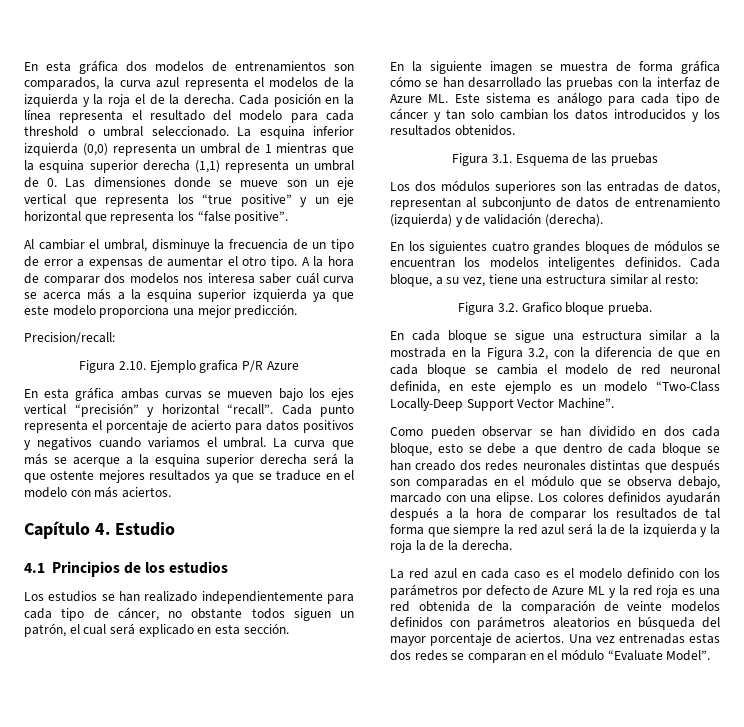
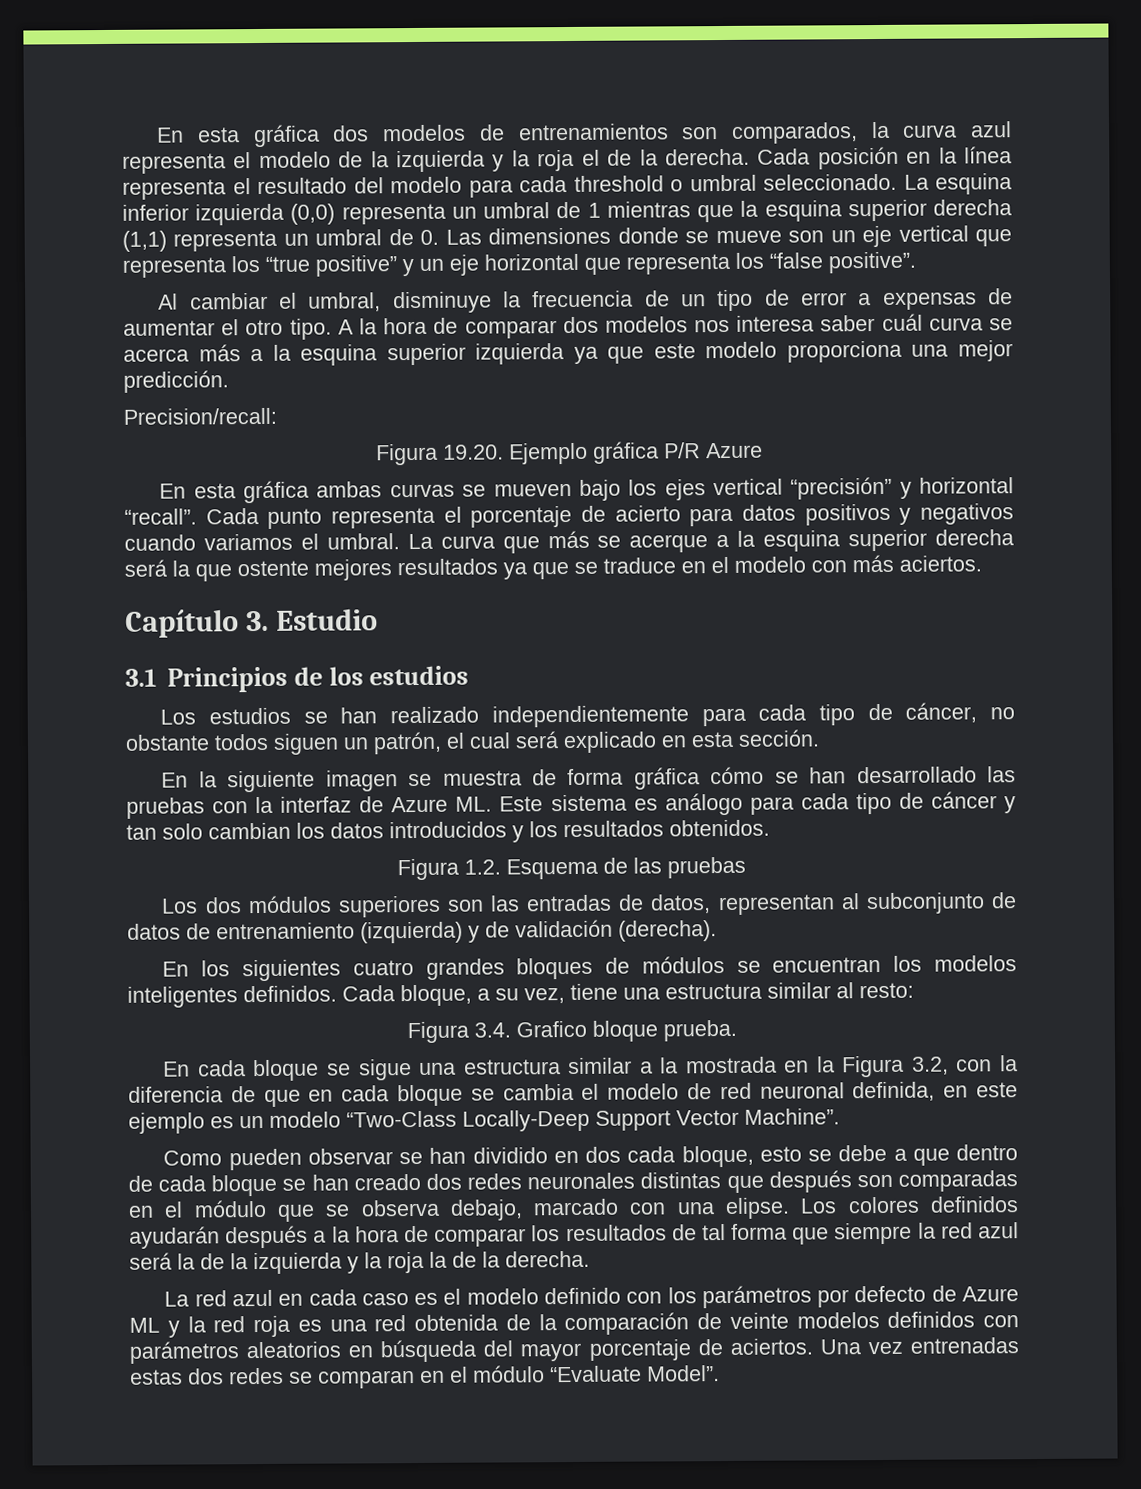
[269,77,319,88] modelos -> [258,151,331,169] modelo
[119,360,239,373] 2.10. Ejemplo grafica -> [442,441,659,465] 19.20. Ejemplo gráfica
[94,523,110,535] 4. -> [245,610,269,632] 3.
[24,563,45,573] 4.1 -> [125,668,157,687] 3.1
[492,154,513,163] 3.1. -> [463,859,501,875] 1.2.
[497,303,518,312] 3.2. -> [474,1022,511,1038] 3.4.

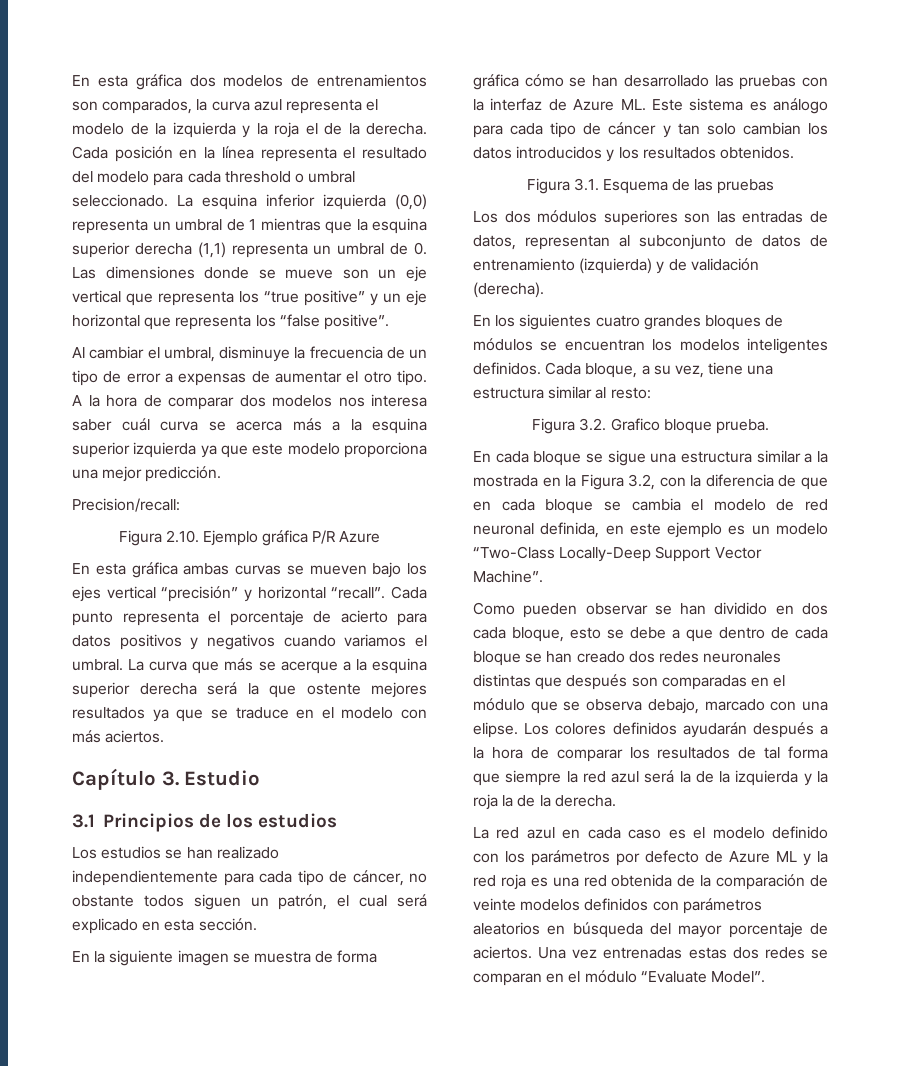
[442,444,504,460] 19.20. -> [165,530,199,543] 2.10.
[463,859,501,875] 1.2. -> [573,178,599,191] 3.1.
[474,1022,511,1038] 3.4. -> [579,418,607,431] 3.2.

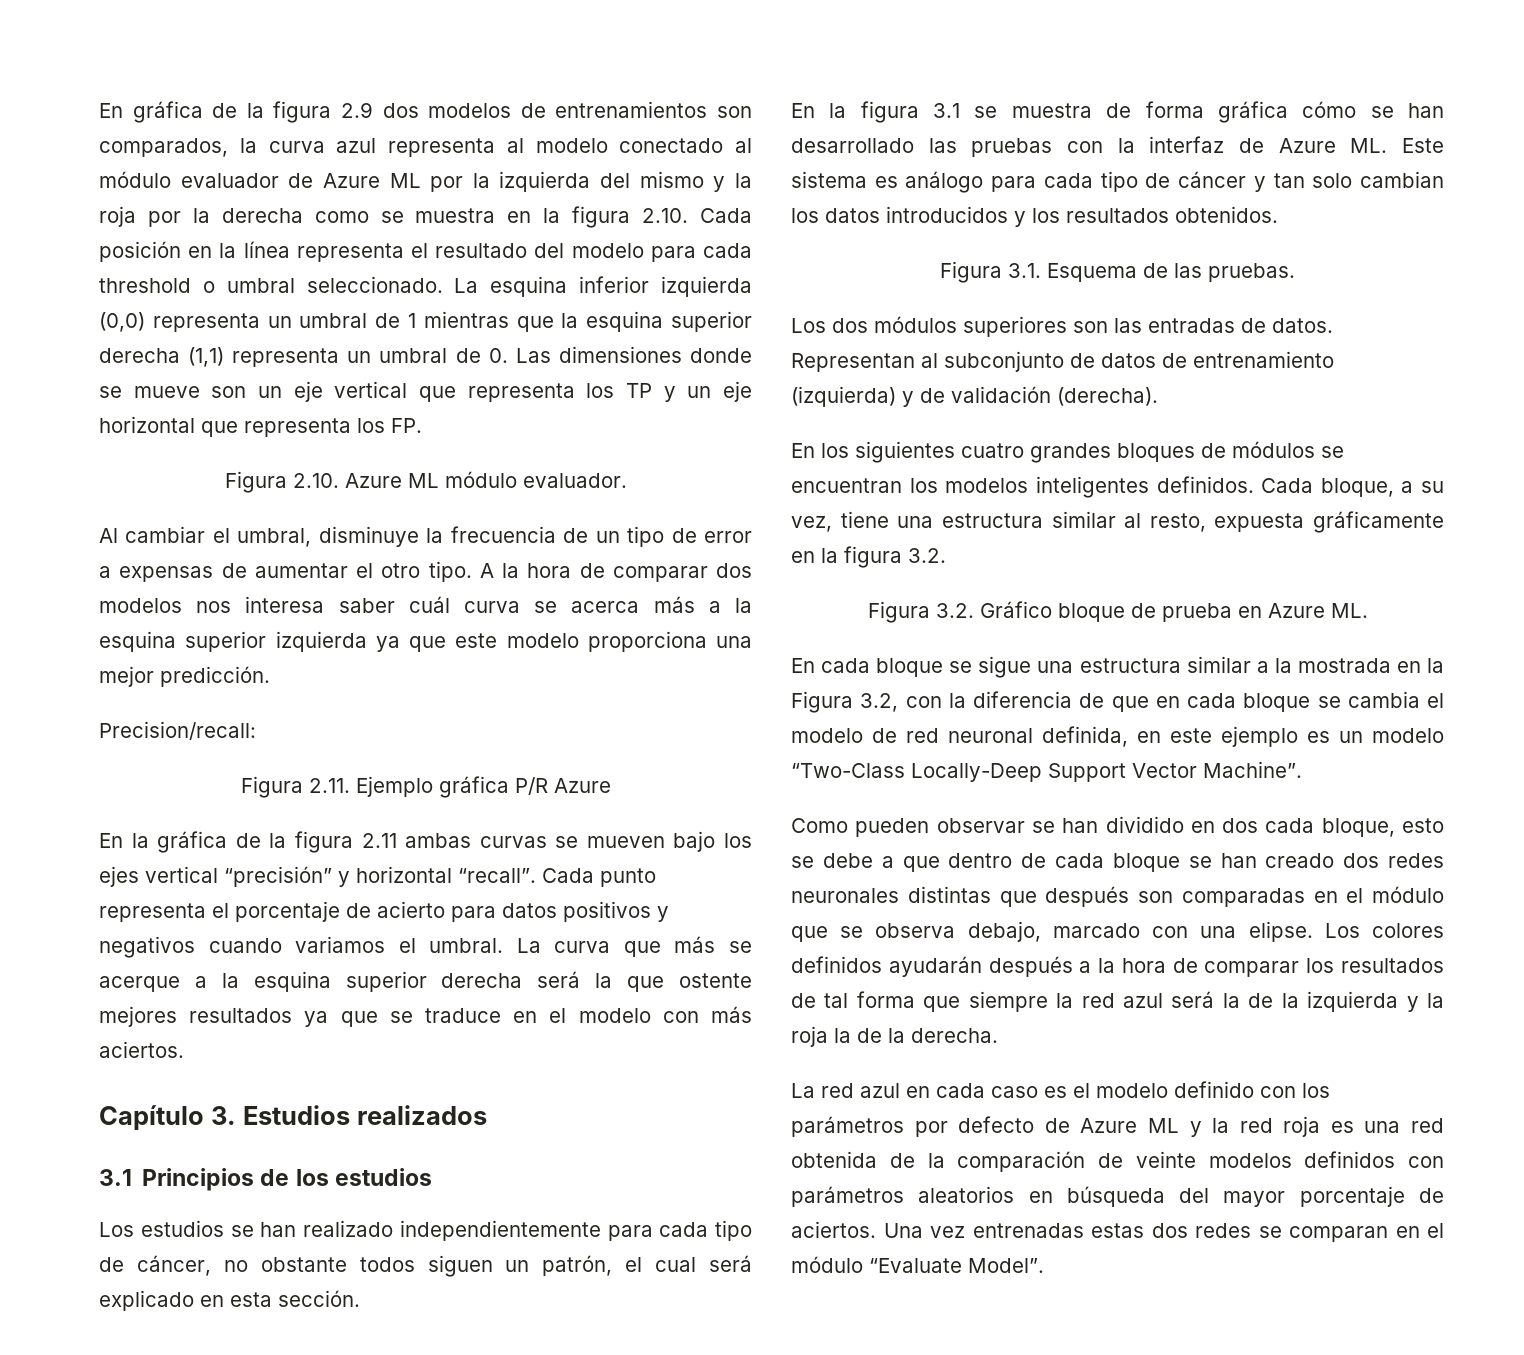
[72,74,182,90] En esta gráfica -> [99,101,373,123] En gráfica de la figura 2.9
[366,99,379,111] [72,122,427,138] el modelo de la izquierda y la roja el de la derecha. -> [506,138,752,153] [99,171,752,192] [99,206,689,228] al modelo conectado al módulo evaluador de Azure ML por la izquierda del mismo y la roja por la derecha como se muestra en la figura 2.10.
[264,290,365,306] “true positive” -> [626,383,652,398] TP
[279,314,389,330] “false positive”. -> [391,418,422,433] [224,471,627,493] FP. // Figura 2.10. Azure ML módulo evaluador.
[165,530,199,543] 2.10. -> [308,778,350,793] 2.11.
[95,562,178,578] esta gráfica -> [131,831,397,853] la gráfica de la figura 2.11
[184,770,261,786] Estudio -> [242,1105,487,1125] Estudios realizados
[109,950,229,966] siguiente imagen -> [860,101,961,123] figura 3.1
[717,179,775,194] pruebas -> [1208,263,1295,282] pruebas.
[473,235,610,250] datos, representan -> [1272,318,1333,333] [791,353,915,372] datos. Representan
[610,387,651,399] [532,418,769,434] resto: // Figura 3.2. Grafico bloque prueba. -> [1149,511,1444,533] [791,546,946,568] [867,601,1368,623] resto, expuesta gráficamente en la figura 3.2. // Figura 3.2. Gráfico bloque de prueba en Azure ML.

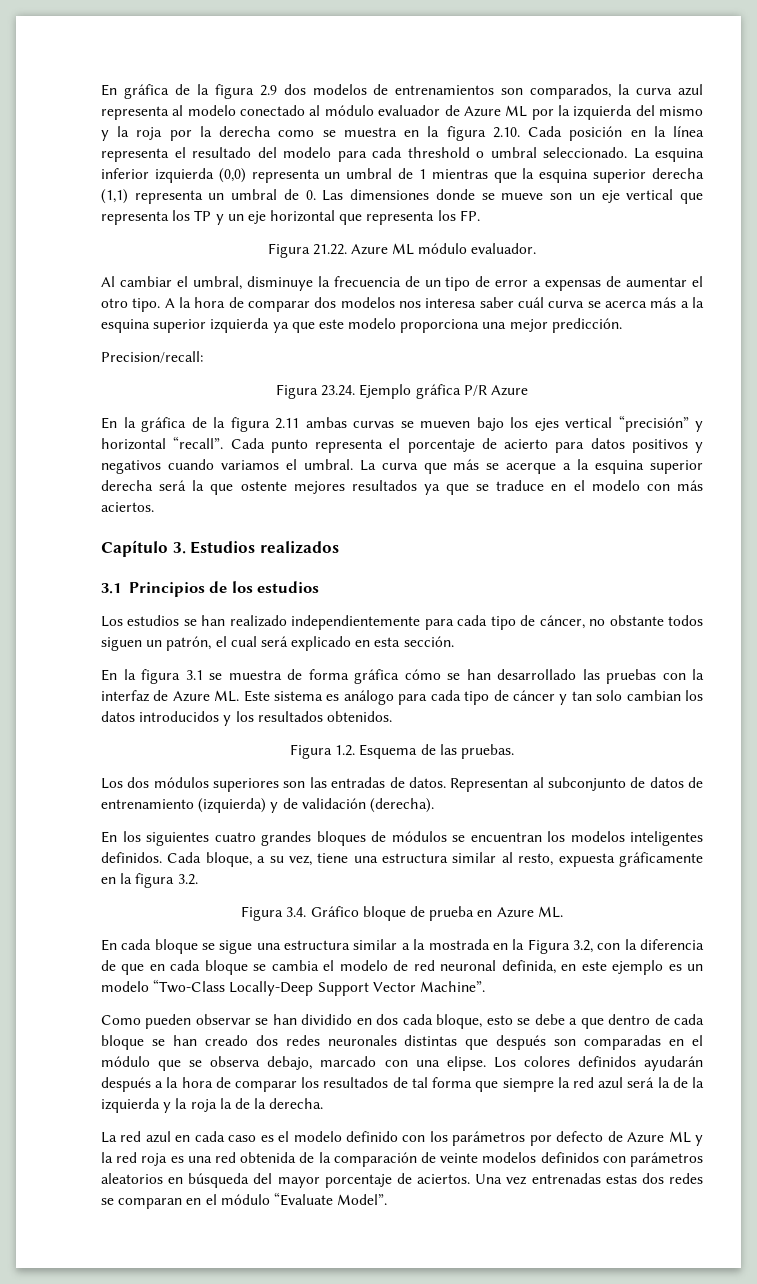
[292,473,339,488] 2.10. -> [312,244,347,255] 21.22.
[308,778,350,793] 2.11. -> [321,385,356,396] 23.24.
[1008,263,1041,278] 3.1. -> [335,745,356,756] 1.2.
[935,603,974,618] 3.2. -> [286,907,307,917] 3.4.

